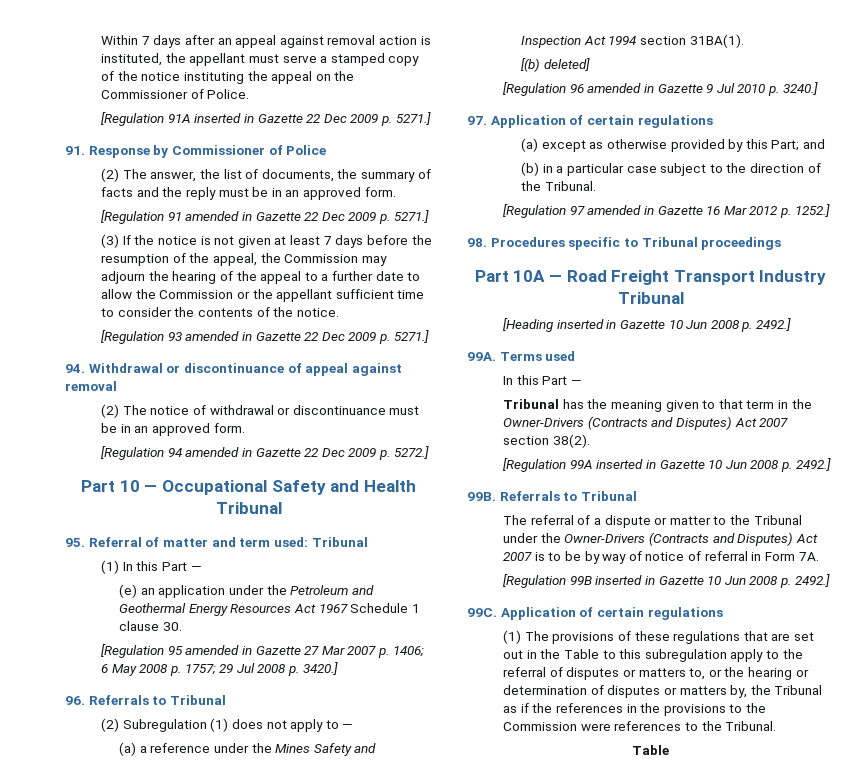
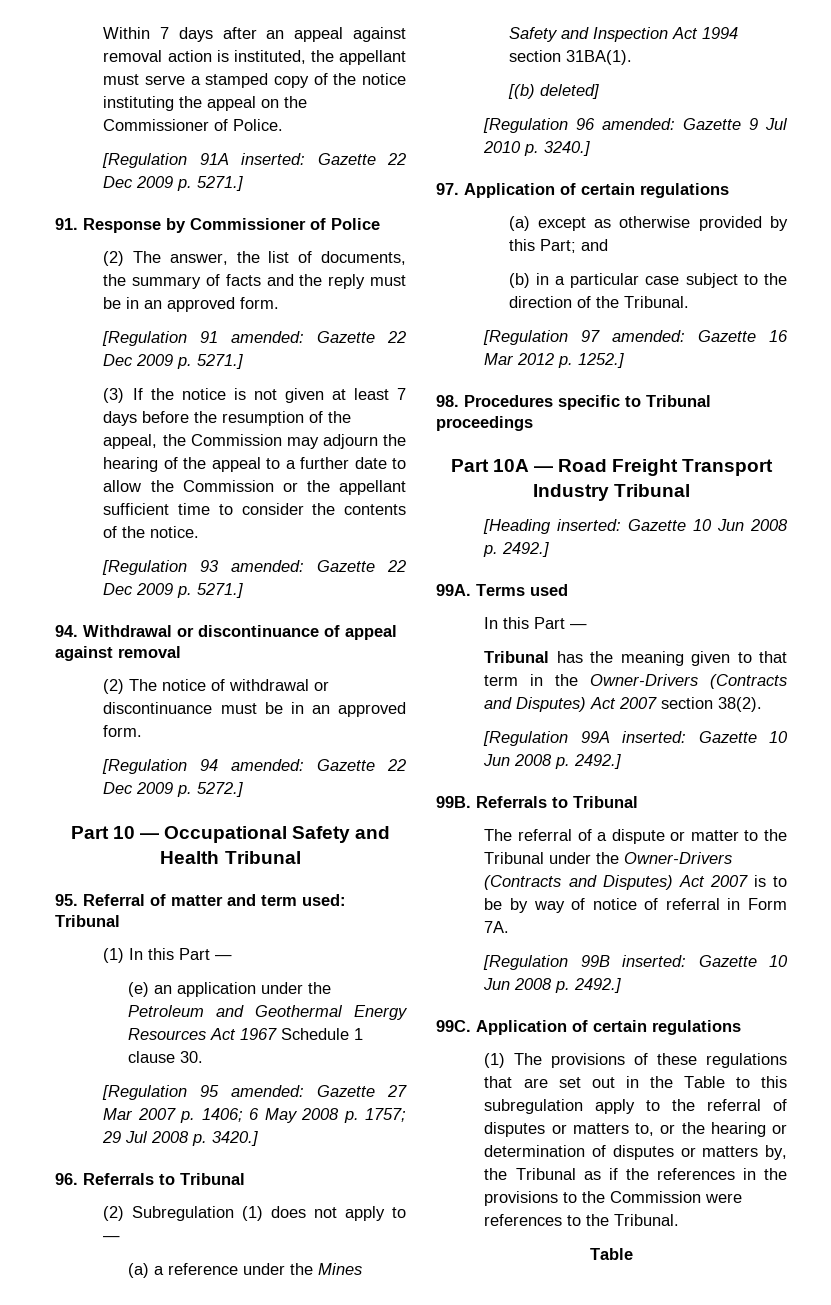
[194,113,254,123] inserted in -> [241,153,306,165] inserted:
[185,211,252,221] amended in -> [231,331,305,343] amended:
[185,331,252,341] amended in -> [231,560,305,572] amended:
[185,447,252,457] amended in -> [231,759,305,771] amended:
[185,645,252,655] amended in -> [231,1085,305,1097] amended:
[587,83,654,93] amended in -> [602,118,676,130] amended:
[587,205,654,215] amended in -> [612,330,686,342] amended:
[556,319,617,329] inserted in -> [557,519,622,531] inserted:
[596,459,656,469] inserted in -> [622,731,687,743] inserted:
[595,575,655,585] inserted in -> [622,955,687,967] inserted:

